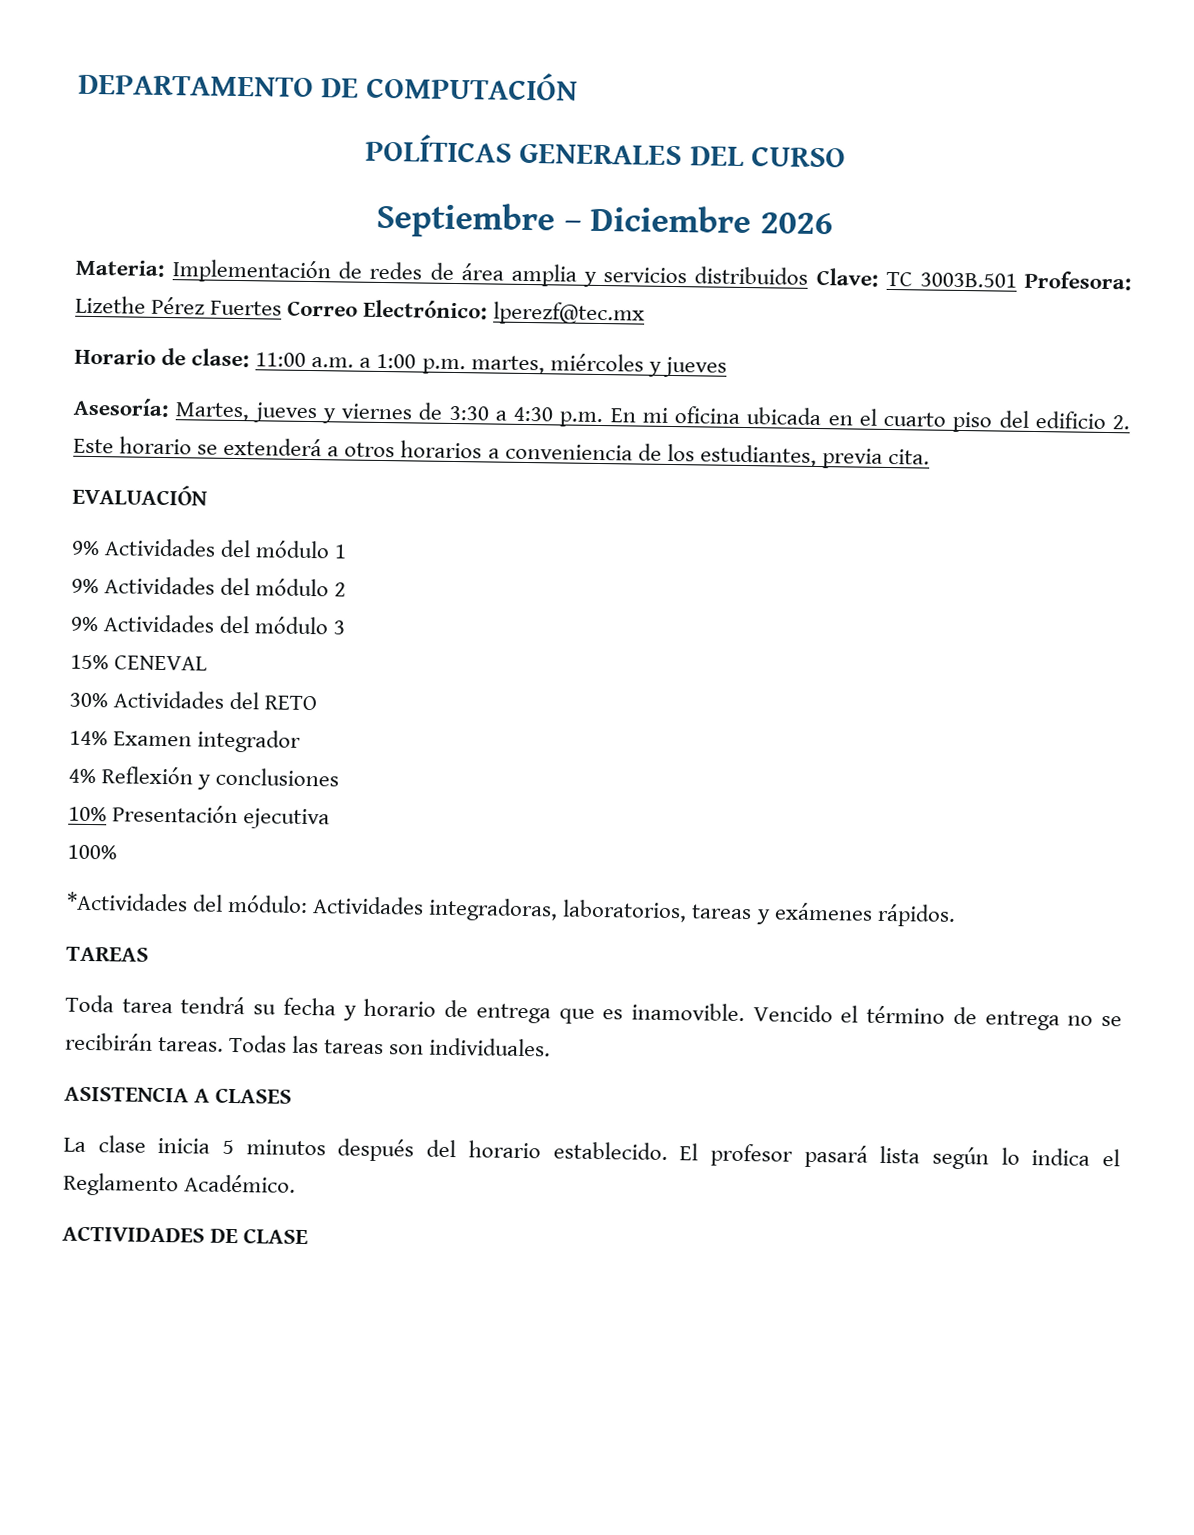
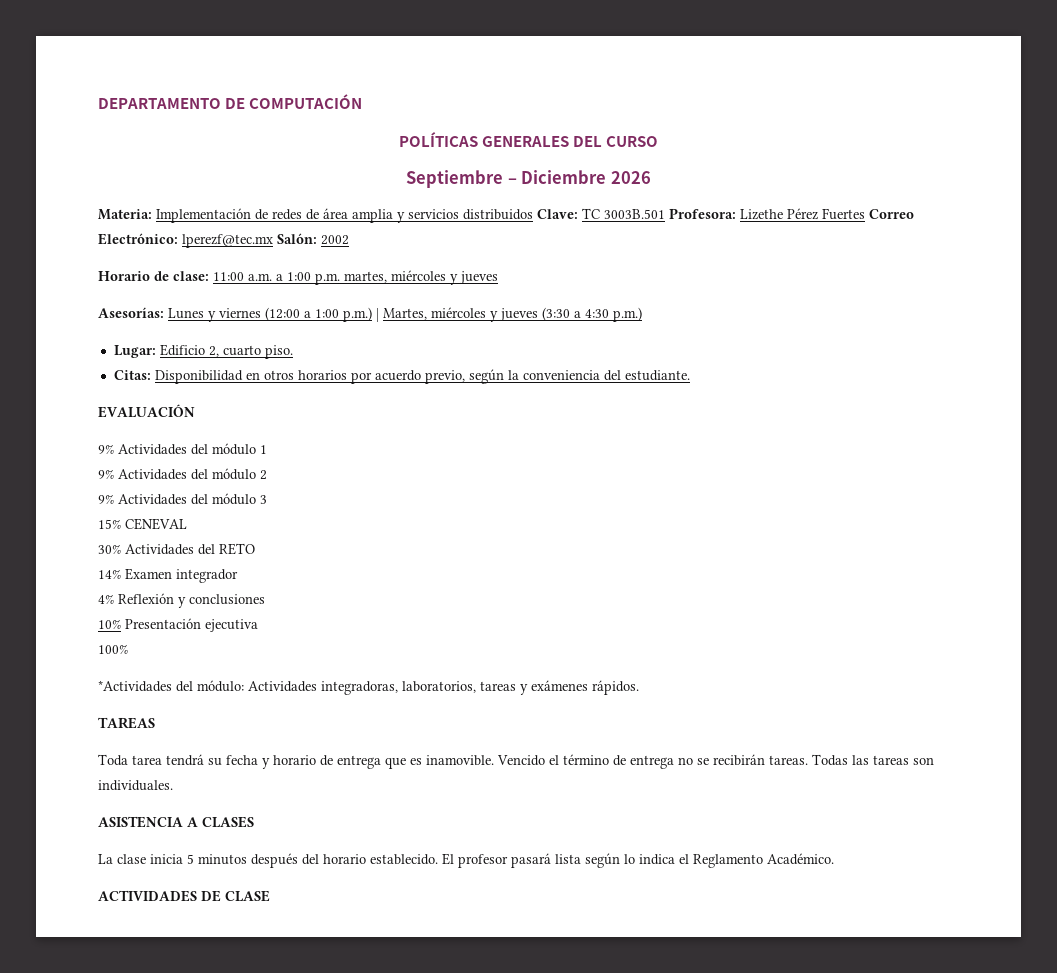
(646, 313) none -> [277,233,349,245] Salón: 2002
[73,397,1130,433] [73,436,930,469] Asesoría: Martes, jueves y viernes de 3:30 a 4:30 p.m. En mi oficina ubicada en el cuarto piso del edificio 2. Este horario se extenderá a otros horarios a conveniencia de los estudiantes, previa cita. -> [98,307,642,322] [113,344,293,359] [113,369,690,384] Asesorías: Lunes y viernes (12:00 a 1:00 p.m.) | Martes, miércoles y jueves (3:30 a 4:30 p.m.) // Lugar: Edificio 2, cuarto piso. // Citas: Disponibilidad en otros horarios por acuerdo previo, según la conveniencia del estudiante.

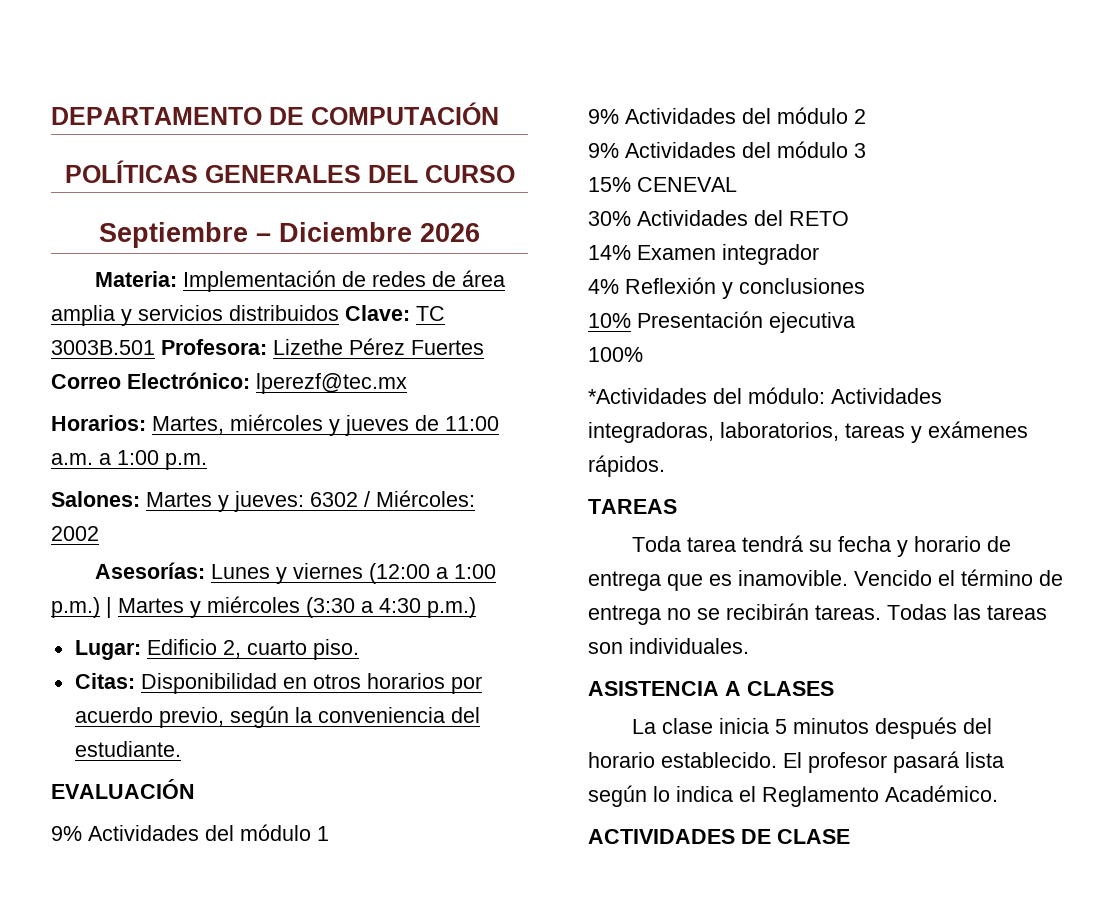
[277,233,349,245] [98,271,209,281] Salón: 2002 // Horario de clase: -> [51,414,439,436] // Horarios: Martes, miércoles y jueves de
[344,270,498,285] martes, miércoles y jueves -> [51,490,475,512] [51,526,99,541] // Salones: Martes y jueves: 6302 / Miércoles: 2002
[383,307,538,322] Martes, miércoles y jueves -> [118,596,300,618] Martes y miércoles

